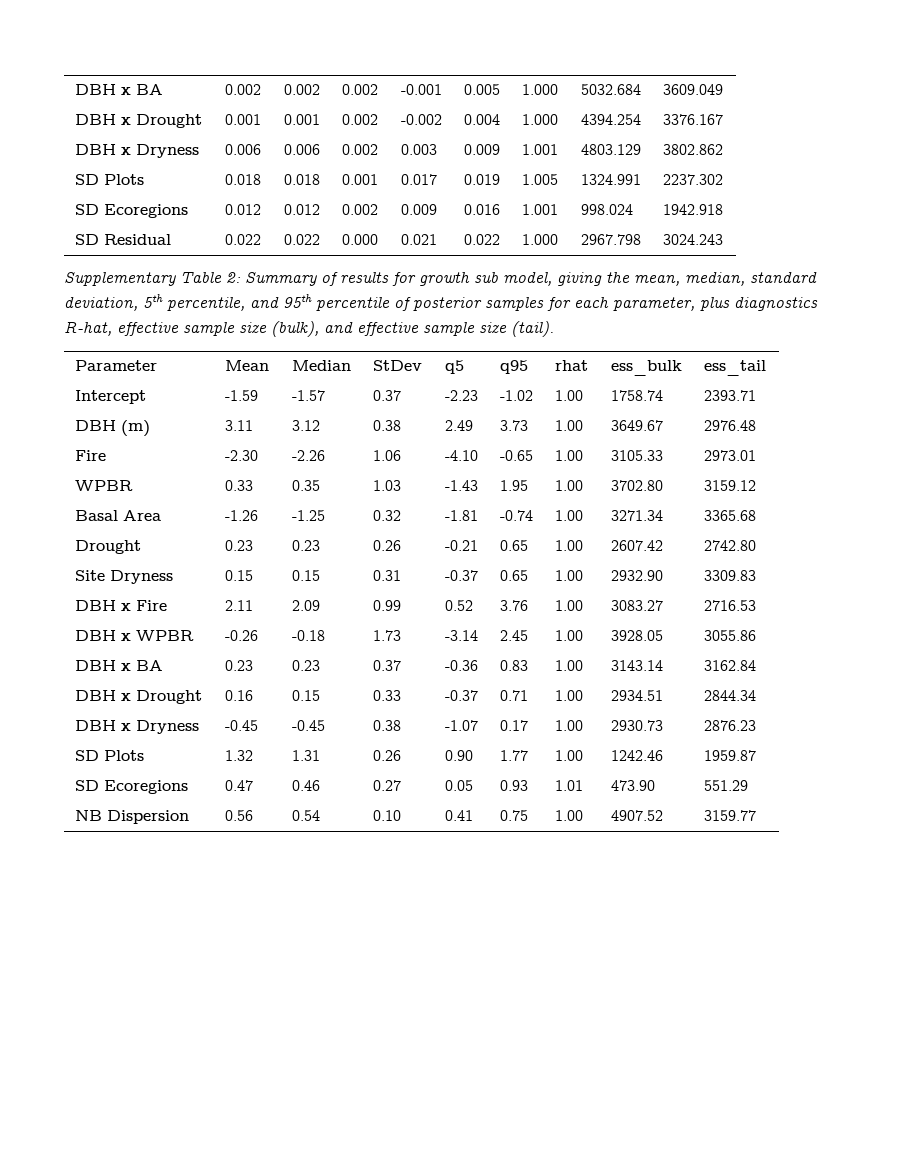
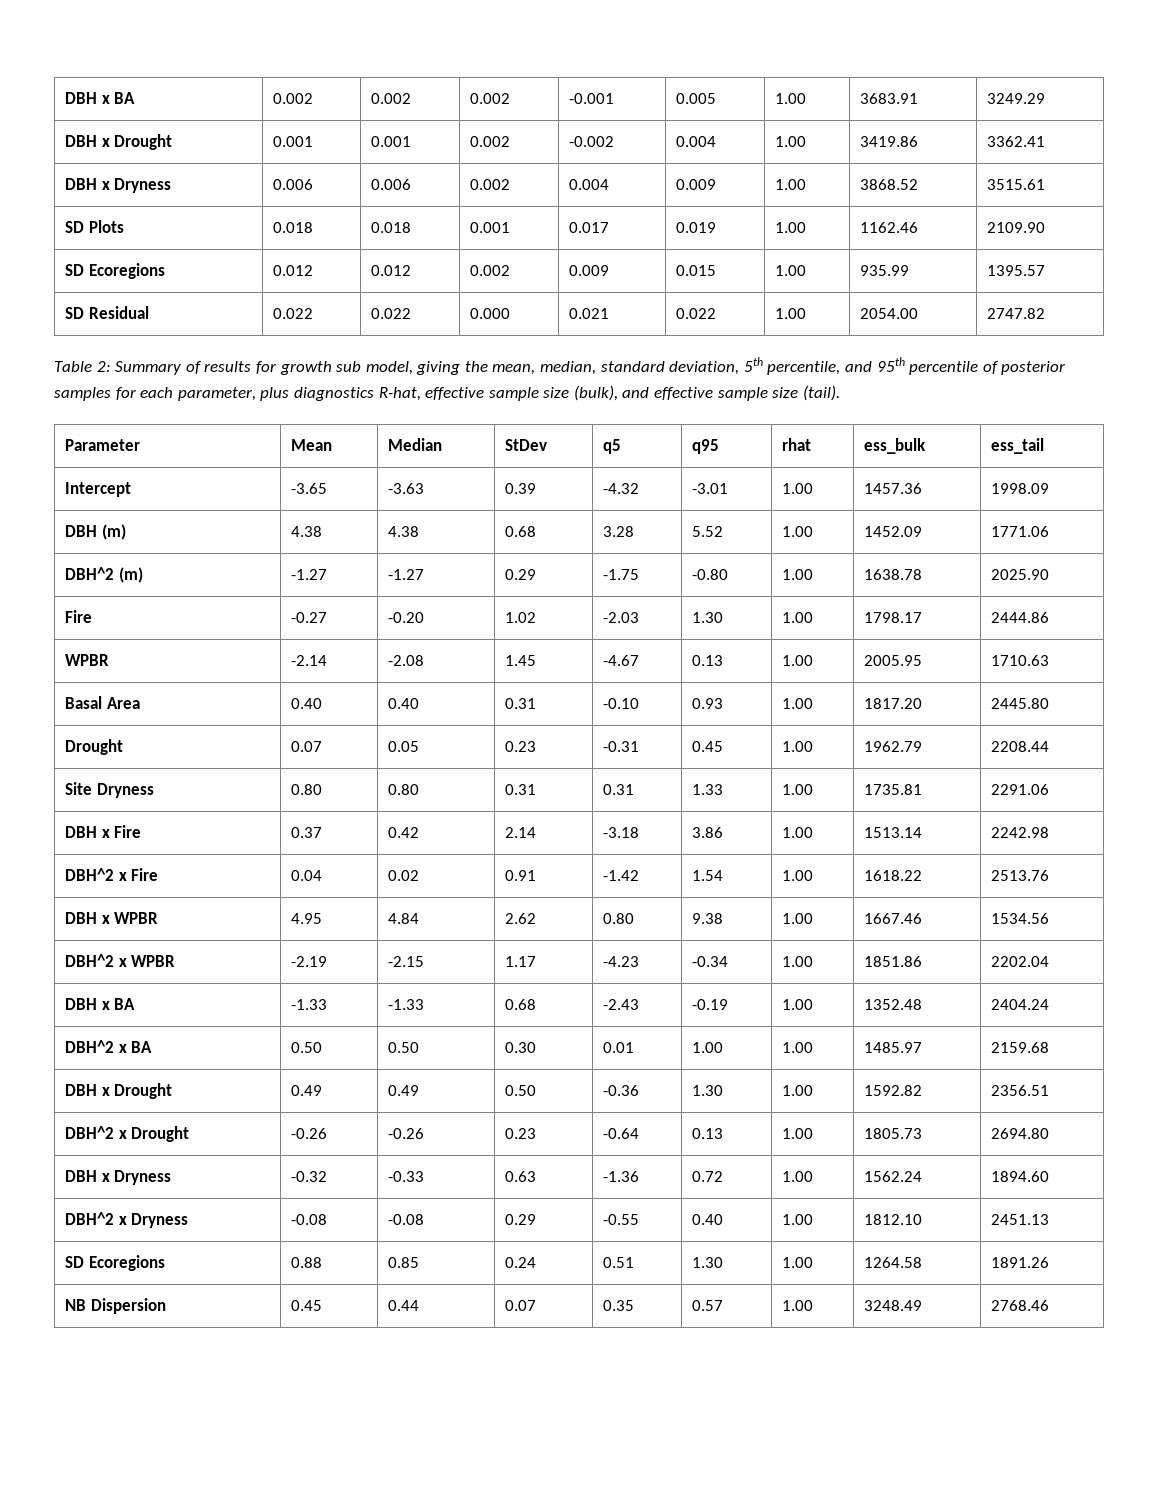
[521,84,558,95] [580,84,641,95] [662,84,723,95] 1.000 | 5032.684 | 3609.049 -> [775,93,807,104] [860,93,919,104] [987,93,1046,104] 1.00 | 3683.91 | 3249.29
[521,114,558,125] [580,114,641,125] [662,114,723,125] 1.000 | 4394.254 | 3376.167 -> [775,136,807,147] [860,136,919,147] [987,136,1046,147] 1.00 | 3419.86 | 3362.41
[400,144,437,155] [463,144,500,155] [521,144,558,155] [580,144,641,155] [662,144,723,155] 0.003 | 0.009 | 1.001 | 4803.129 | 3802.862 -> [569,179,610,190] [676,179,717,190] [775,179,807,190] [860,179,919,190] [987,179,1046,190] 0.004 | 0.009 | 1.00 | 3868.52 | 3515.61
[521,174,558,185] [580,174,641,185] [662,174,723,185] 1.005 | 1324.991 | 2237.302 -> [775,222,807,233] [860,222,919,233] [987,222,1046,233] 1.00 | 1162.46 | 2109.90
[463,204,500,215] [521,204,558,215] [580,204,633,215] [662,204,723,215] 0.016 | 1.001 | 998.024 | 1942.918 -> [676,265,717,276] [775,265,807,276] [860,265,910,276] [987,265,1046,276] 0.015 | 1.00 | 935.99 | 1395.57
[521,234,558,245] [580,234,641,245] [662,234,723,245] [64,272,176,286] 1.000 | 2967.798 | 3024.243 // Supplementary -> [775,308,807,319] [860,308,919,319] [987,308,1046,319] 1.00 | 2054.00 | 2747.82 //
[224,390,258,401] [291,390,325,401] [372,390,401,401] [444,390,478,401] [499,390,533,401] [554,390,583,401] [610,390,663,401] [703,390,756,401] -1.59 | -1.57 | 0.37 | -2.23 | -1.02 | 1.00 | 1758.74 | 2393.71 -> [291,483,328,494] [388,483,425,494] [505,483,537,494] [603,483,640,494] [692,483,729,494] [782,483,814,494] [864,483,923,494] [991,483,1050,494] -3.65 | -3.63 | 0.39 | -4.32 | -3.01 | 1.00 | 1457.36 | 1998.09
[224,420,253,431] [291,420,320,431] [372,420,401,431] [444,420,473,431] [499,420,528,431] [554,420,583,431] [610,420,663,431] [703,420,756,431] [74,450,106,461] [224,450,258,461] [291,450,325,461] [372,450,401,461] [444,450,478,461] [499,450,533,461] [554,450,583,461] [610,450,663,461] [703,450,756,461] [74,480,133,491] [224,480,253,491] [291,480,320,491] [372,480,401,491] [444,480,478,491] [499,480,528,491] [554,480,583,491] [610,480,663,491] [703,480,756,491] 3.11 | 3.12 | 0.38 | 2.49 | 3.73 | 1.00 | 3649.67 | 2976.48 // Fire | -2.30 | -2.26 | 1.06 | -4.10 | -0.65 | 1.00 | 3105.33 | 2973.01 // WPBR | 0.33 | 0.35 | 1.03 | -1.43 | 1.95 | 1.00 | 3702.80 | 3159.12 -> [291,526,323,537] [388,526,420,537] [505,526,537,537] [603,526,635,537] [692,526,724,537] [782,526,814,537] [864,526,923,537] [991,526,1050,537] [65,567,143,583] [291,569,328,580] [388,569,425,580] [505,569,537,580] [603,569,640,580] [692,569,729,580] [782,569,814,580] [864,569,923,580] [991,569,1050,580] [65,610,93,623] [291,612,328,623] [388,612,425,623] [505,612,537,623] [603,612,640,623] [692,612,724,623] [782,612,814,623] [864,612,923,623] [991,612,1050,623] [65,654,110,666] [291,655,328,666] [388,655,425,666] [505,655,537,666] [603,655,640,666] [692,655,724,666] [782,655,814,666] [864,655,923,666] [991,655,1050,666] 4.38 | 4.38 | 0.68 | 3.28 | 5.52 | 1.00 | 1452.09 | 1771.06 // DBH^2 (m) | -1.27 | -1.27 | 0.29 | -1.75 | -0.80 | 1.00 | 1638.78 | 2025.90 // Fire | -0.27 | -0.20 | 1.02 | -2.03 | 1.30 | 1.00 | 1798.17 | 2444.86 // WPBR | -2.14 | -2.08 | 1.45 | -4.67 | 0.13 | 1.00 | 2005.95 | 1710.63
[224,510,258,521] [291,510,325,521] [372,510,401,521] [444,510,478,521] [499,510,533,521] [554,510,583,521] [610,510,663,521] [703,510,756,521] [74,540,141,554] [224,540,253,551] [291,540,320,551] [372,540,401,551] [444,540,478,551] [499,540,528,551] [554,540,583,551] [610,540,663,551] [703,540,756,551] -1.26 | -1.25 | 0.32 | -1.81 | -0.74 | 1.00 | 3271.34 | 3365.68 // Drought | 0.23 | 0.23 | 0.26 | -0.21 | 0.65 | 1.00 | 2607.42 | 2742.80 -> [291,698,323,709] [388,698,420,709] [505,698,537,709] [603,698,640,709] [692,698,724,709] [782,698,814,709] [864,698,923,709] [991,698,1050,709] [65,739,124,755] [291,741,323,752] [388,741,420,752] [505,741,537,752] [603,741,640,752] [692,741,724,752] [782,741,814,752] [864,741,923,752] [991,741,1050,752] 0.40 | 0.40 | 0.31 | -0.10 | 0.93 | 1.00 | 1817.20 | 2445.80 // Drought | 0.07 | 0.05 | 0.23 | -0.31 | 0.45 | 1.00 | 1962.79 | 2208.44
[224,570,253,581] [291,570,320,581] [372,570,401,581] [444,570,478,581] [499,570,528,581] [554,570,583,581] [610,570,663,581] [703,570,756,581] 0.15 | 0.15 | 0.31 | -0.37 | 0.65 | 1.00 | 2932.90 | 3309.83 -> [291,784,323,795] [388,784,420,795] [505,784,537,795] [603,784,635,795] [692,784,724,795] [782,784,814,795] [864,784,923,795] [991,784,1050,795] 0.80 | 0.80 | 0.31 | 0.31 | 1.33 | 1.00 | 1735.81 | 2291.06
[224,600,253,611] [291,600,320,611] [372,600,401,611] [444,600,473,611] [499,600,528,611] [554,600,583,611] [610,600,663,611] [703,600,756,611] [74,630,194,641] [224,630,258,641] [291,630,325,641] [372,630,401,641] [444,630,478,641] [499,630,528,641] [554,630,583,641] [610,630,663,641] [703,630,756,641] [74,660,163,671] [224,660,253,671] [291,660,320,671] [372,660,401,671] [444,660,478,671] [499,660,528,671] [554,660,583,671] [610,660,663,671] [703,660,756,671] [74,690,202,704] [224,690,253,701] [291,690,320,701] [372,690,401,701] [444,690,478,701] [499,690,528,701] [554,690,583,701] [610,690,663,701] [703,690,756,701] [74,720,199,734] [224,720,258,731] [291,720,325,731] [372,720,401,731] [444,720,478,731] [499,720,528,731] [554,720,583,731] [610,720,663,731] [703,720,756,731] [74,750,144,761] [224,750,253,761] [291,750,320,761] [372,750,401,761] [444,750,473,761] [499,750,528,761] [554,750,583,761] [610,750,663,761] [703,750,756,761] [74,780,188,794] [224,780,253,791] [291,780,320,791] [372,780,401,791] [444,780,473,791] [499,780,528,791] [554,780,583,791] [610,780,655,791] [703,780,748,791] [74,810,189,824] [224,810,253,821] [291,810,320,821] [372,810,401,821] [444,810,473,821] [499,810,528,821] [554,810,583,821] [610,810,663,821] [703,810,756,821] 2.11 | 2.09 | 0.99 | 0.52 | 3.76 | 1.00 | 3083.27 | 2716.53 // DBH x WPBR | -0.26 | -0.18 | 1.73 | -3.14 | 2.45 | 1.00 | 3928.05 | 3055.86 // DBH x BA | 0.23 | 0.23 | 0.37 | -0.36 | 0.83 | 1.00 | 3143.14 | 3162.84 // DBH x Drought | 0.16 | 0.15 | 0.33 | -0.37 | 0.71 | 1.00 | 2934.51 | 2844.34 // DBH x Dryness | -0.45 | -0.45 | 0.38 | -1.07 | 0.17 | 1.00 | 2930.73 | 2876.23 // SD Plots | 1.32 | 1.31 | 0.26 | 0.90 | 1.77 | 1.00 | 1242.46 | 1959.87 // SD Ecoregions | 0.47 | 0.46 | 0.27 | 0.05 | 0.93 | 1.01 | 473.90 | 551.29 // NB Dispersion | 0.56 | 0.54 | 0.10 | 0.41 | 0.75 | 1.00 | 4907.52 | 3159.77 -> [291,827,323,838] [388,827,420,838] [505,827,537,838] [603,827,640,838] [692,827,724,838] [782,827,814,838] [864,827,923,838] [991,827,1050,838] [65,868,159,881] [291,870,323,881] [388,870,420,881] [505,870,537,881] [603,870,640,881] [692,870,724,881] [782,870,814,881] [864,870,923,881] [991,870,1050,881] [65,912,159,924] [291,913,323,924] [388,913,420,924] [505,913,537,924] [603,913,635,924] [692,913,724,924] [782,913,814,924] [864,913,923,924] [991,913,1050,924] [65,954,176,967] [291,956,328,967] [388,956,425,967] [505,956,537,967] [603,956,640,967] [692,956,729,967] [782,956,814,967] [864,956,923,967] [991,956,1050,967] [65,998,136,1010] [291,999,328,1010] [388,999,425,1010] [505,999,537,1010] [603,999,640,1010] [692,999,729,1010] [782,999,814,1010] [864,999,923,1010] [991,999,1050,1010] [65,1040,153,1053] [291,1042,323,1053] [388,1042,420,1053] [505,1042,537,1053] [603,1042,635,1053] [692,1042,724,1053] [782,1042,814,1053] [864,1042,923,1053] [991,1042,1050,1053] [65,1083,173,1099] [291,1085,323,1096] [388,1085,420,1096] [505,1085,537,1096] [603,1085,640,1096] [692,1085,724,1096] [782,1085,814,1096] [864,1085,923,1096] [991,1085,1050,1096] [65,1126,190,1142] [291,1128,328,1139] [388,1128,425,1139] [505,1128,537,1139] [603,1128,640,1139] [692,1128,724,1139] [782,1128,814,1139] [864,1128,923,1139] [991,1128,1050,1139] [65,1170,172,1185] [291,1171,328,1182] [388,1171,425,1182] [505,1171,537,1182] [603,1171,640,1182] [692,1171,724,1182] [782,1171,814,1182] [864,1171,923,1182] [991,1171,1050,1182] [65,1212,189,1228] [291,1214,328,1225] [388,1214,425,1225] [505,1214,537,1225] [603,1214,640,1225] [692,1214,724,1225] [782,1214,814,1225] [864,1214,923,1225] [991,1214,1050,1225] [65,1255,165,1271] [291,1257,323,1268] [388,1257,420,1268] [505,1257,537,1268] [603,1257,635,1268] [692,1257,724,1268] [782,1257,814,1268] [864,1257,923,1268] [991,1257,1050,1268] [65,1298,166,1314] [291,1300,323,1311] [388,1300,420,1311] [505,1300,537,1311] [603,1300,635,1311] [692,1300,724,1311] [782,1300,814,1311] [864,1300,923,1311] [991,1300,1050,1311] 0.37 | 0.42 | 2.14 | -3.18 | 3.86 | 1.00 | 1513.14 | 2242.98 // DBH^2 x Fire | 0.04 | 0.02 | 0.91 | -1.42 | 1.54 | 1.00 | 1618.22 | 2513.76 // DBH x WPBR | 4.95 | 4.84 | 2.62 | 0.80 | 9.38 | 1.00 | 1667.46 | 1534.56 // DBH^2 x WPBR | -2.19 | -2.15 | 1.17 | -4.23 | -0.34 | 1.00 | 1851.86 | 2202.04 // DBH x BA | -1.33 | -1.33 | 0.68 | -2.43 | -0.19 | 1.00 | 1352.48 | 2404.24 // DBH^2 x BA | 0.50 | 0.50 | 0.30 | 0.01 | 1.00 | 1.00 | 1485.97 | 2159.68 // DBH x Drought | 0.49 | 0.49 | 0.50 | -0.36 | 1.30 | 1.00 | 1592.82 | 2356.51 // DBH^2 x Drought | -0.26 | -0.26 | 0.23 | -0.64 | 0.13 | 1.00 | 1805.73 | 2694.80 // DBH x Dryness | -0.32 | -0.33 | 0.63 | -1.36 | 0.72 | 1.00 | 1562.24 | 1894.60 // DBH^2 x Dryness | -0.08 | -0.08 | 0.29 | -0.55 | 0.40 | 1.00 | 1812.10 | 2451.13 // SD Ecoregions | 0.88 | 0.85 | 0.24 | 0.51 | 1.30 | 1.00 | 1264.58 | 1891.26 // NB Dispersion | 0.45 | 0.44 | 0.07 | 0.35 | 0.57 | 1.00 | 3248.49 | 2768.46

